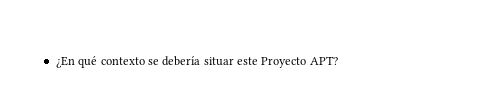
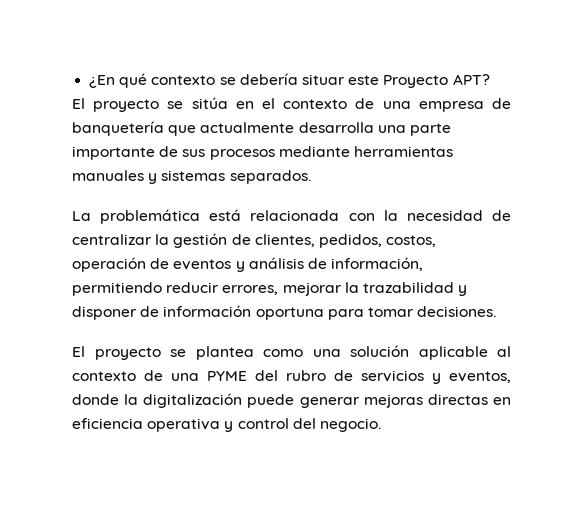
(338, 60) none -> [72,97,511,112] [72,121,451,136] [72,146,453,160] [72,170,311,184] [72,209,512,224] [72,233,437,248] [72,257,424,272] [72,282,468,296] [72,305,497,320] [72,345,511,360] [72,370,511,384] [72,393,512,408] [72,418,381,432] // El proyecto se sitúa en el contexto de una empresa de banquetería que actualmente desarrolla una parte importante de sus procesos mediante herramientas manuales y sistemas separados. // La problemática está relacionada con la necesidad de centralizar la gestión de clientes, pedidos, costos, operación de eventos y análisis de información, permitiendo reducir errores, mejorar la trazabilidad y disponer de información oportuna para tomar decisiones. // El proyecto se plantea como una solución aplicable al contexto de una PYME del rubro de servicios y eventos, donde la digitalización puede generar mejoras directas en eficiencia operativa y control del negocio.

